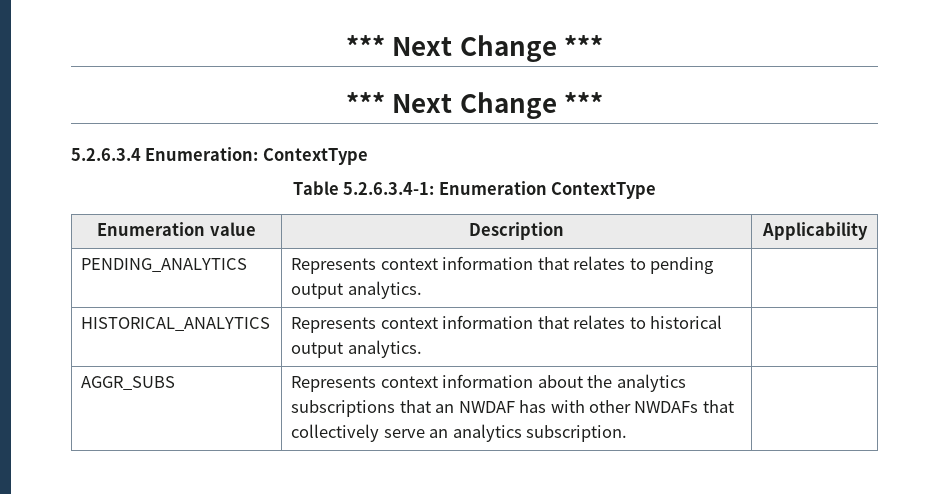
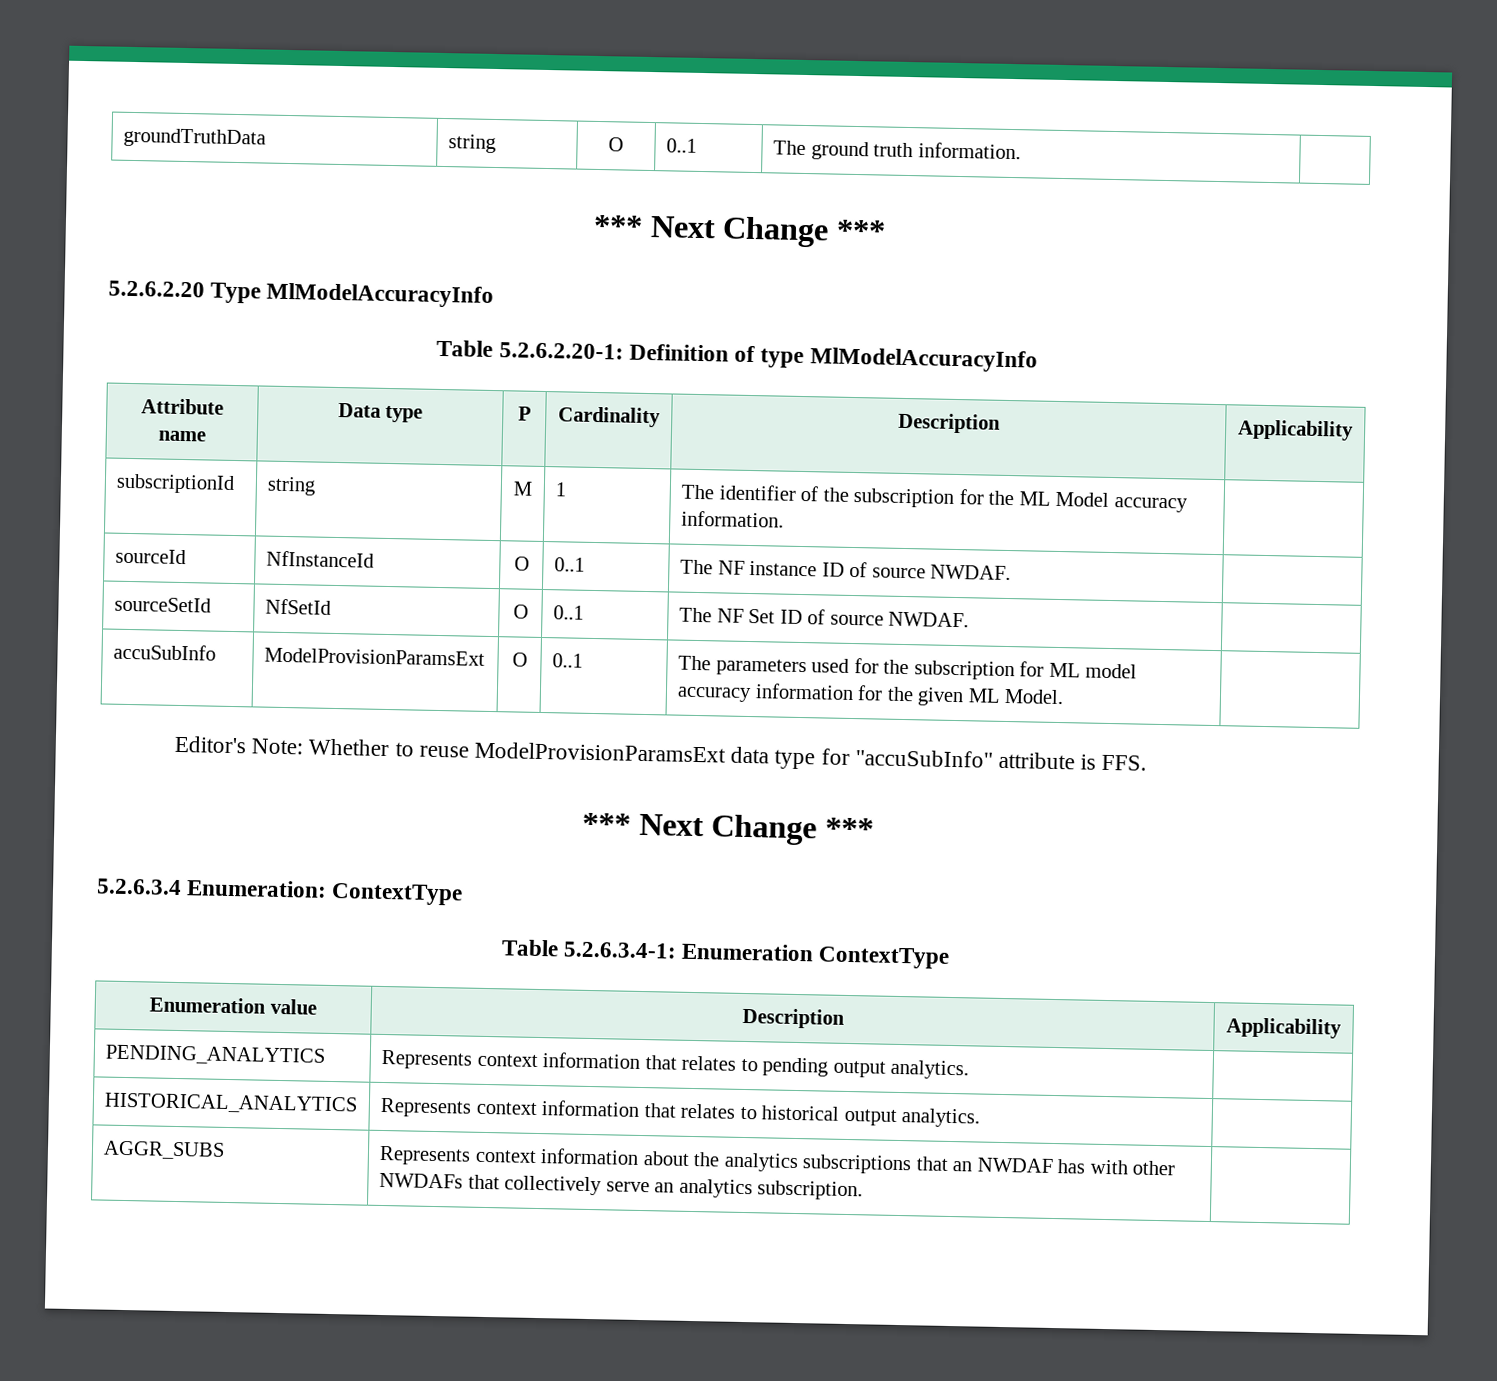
[346,35,603,62] *** Next Change *** -> [122,127,266,149] [447,134,496,153] [608,137,624,152] [665,138,697,153] [772,140,1021,161] [592,214,887,248] [108,280,495,309] [436,339,1038,373] [141,398,224,415] [157,430,206,442] [337,402,424,423] [517,406,532,421] [558,406,661,428] [898,412,1001,434] [1237,419,1354,441] [115,473,235,494] [266,476,316,496] [513,481,533,496] [554,482,566,497] [680,484,1188,513] [680,510,784,528] [114,548,186,565] [265,550,374,568] [513,556,530,571] [553,557,585,572] [679,559,1012,581] [113,596,211,613] [264,598,331,615] [512,604,529,619] [552,605,584,620] [678,607,970,628] [112,643,216,661] [263,647,485,666] [511,652,528,667] [551,653,583,668] [677,655,1138,681] [676,683,1065,707] [173,735,1148,771] groundTruthData | string | O | 0..1 | The ground truth information. | // *** Next Change *** // 5.2.6.2.20 Type MlModelAccuracyInfo // Table 5.2.6.2.20-1: Definition of type MlModelAccuracyInfo // Attribute name | Data type | P | Cardinality | Description | Applicability // subscriptionId | string | M | 1 | The identifier of the subscription for the ML Model accuracy information. | // sourceId | NfInstanceId | O | 0..1 | The NF instance ID of source NWDAF. | // sourceSetId | NfSetId | O | 0..1 | The NF Set ID of source NWDAF. | // accuSubInfo | ModelProvisionParamsExt | O | 0..1 | The parameters used for the subscription for ML model accuracy information for the given ML Model. | // Editor's Note: Whether to reuse ModelProvisionParamsExt data type for "accuSubInfo" attribute is FFS.

